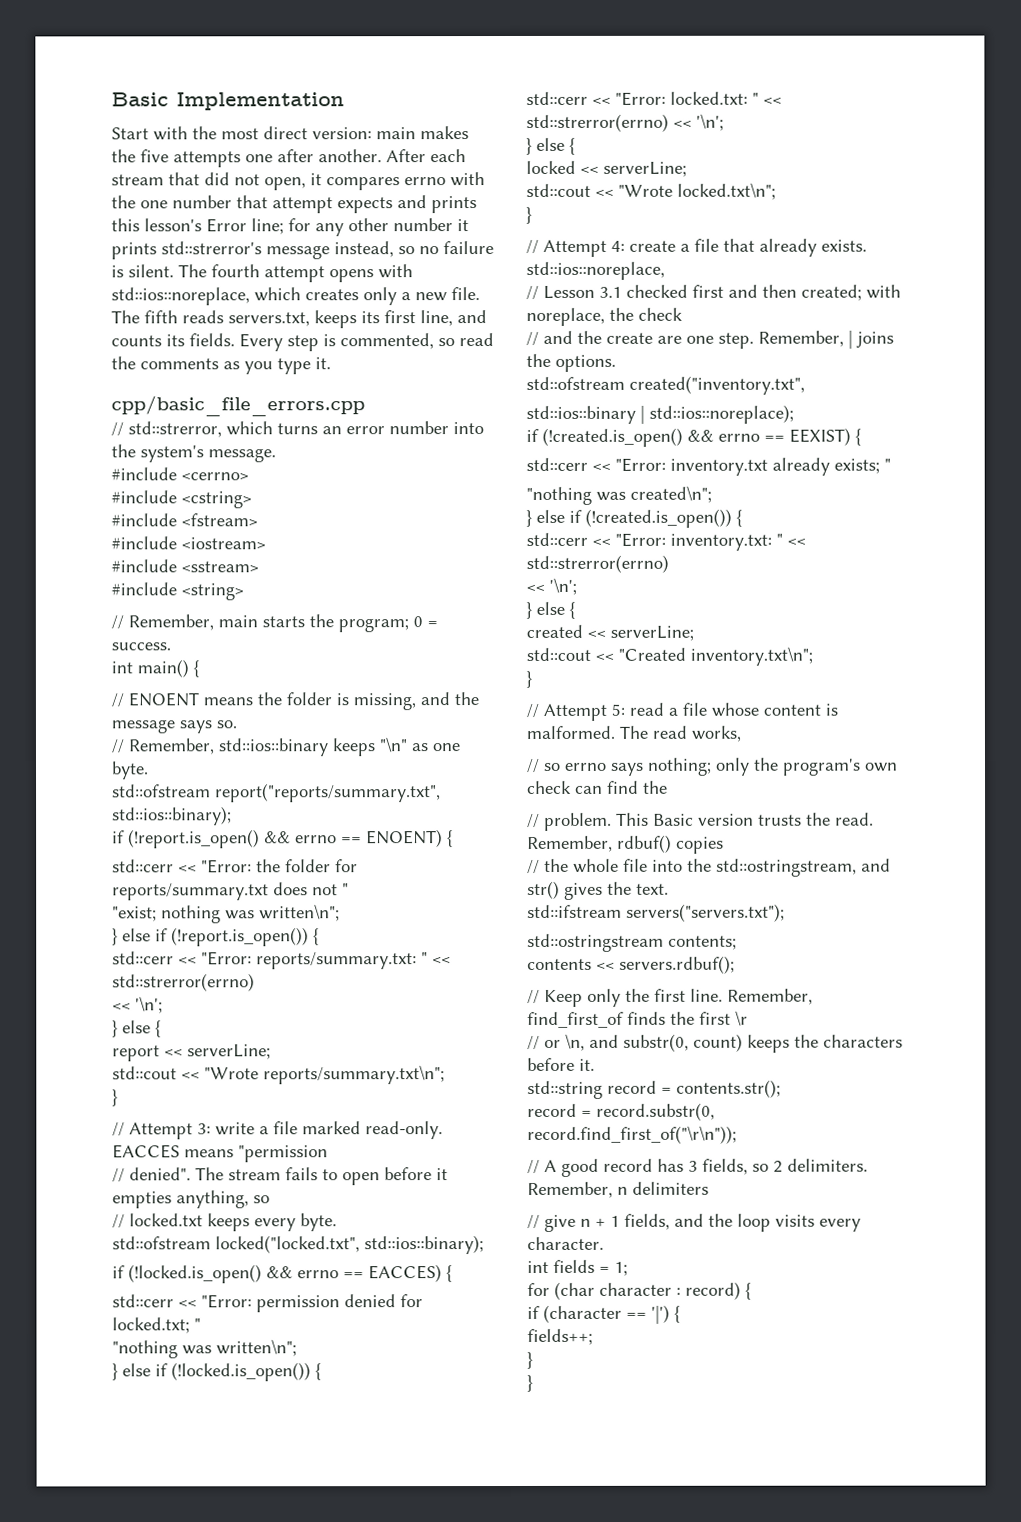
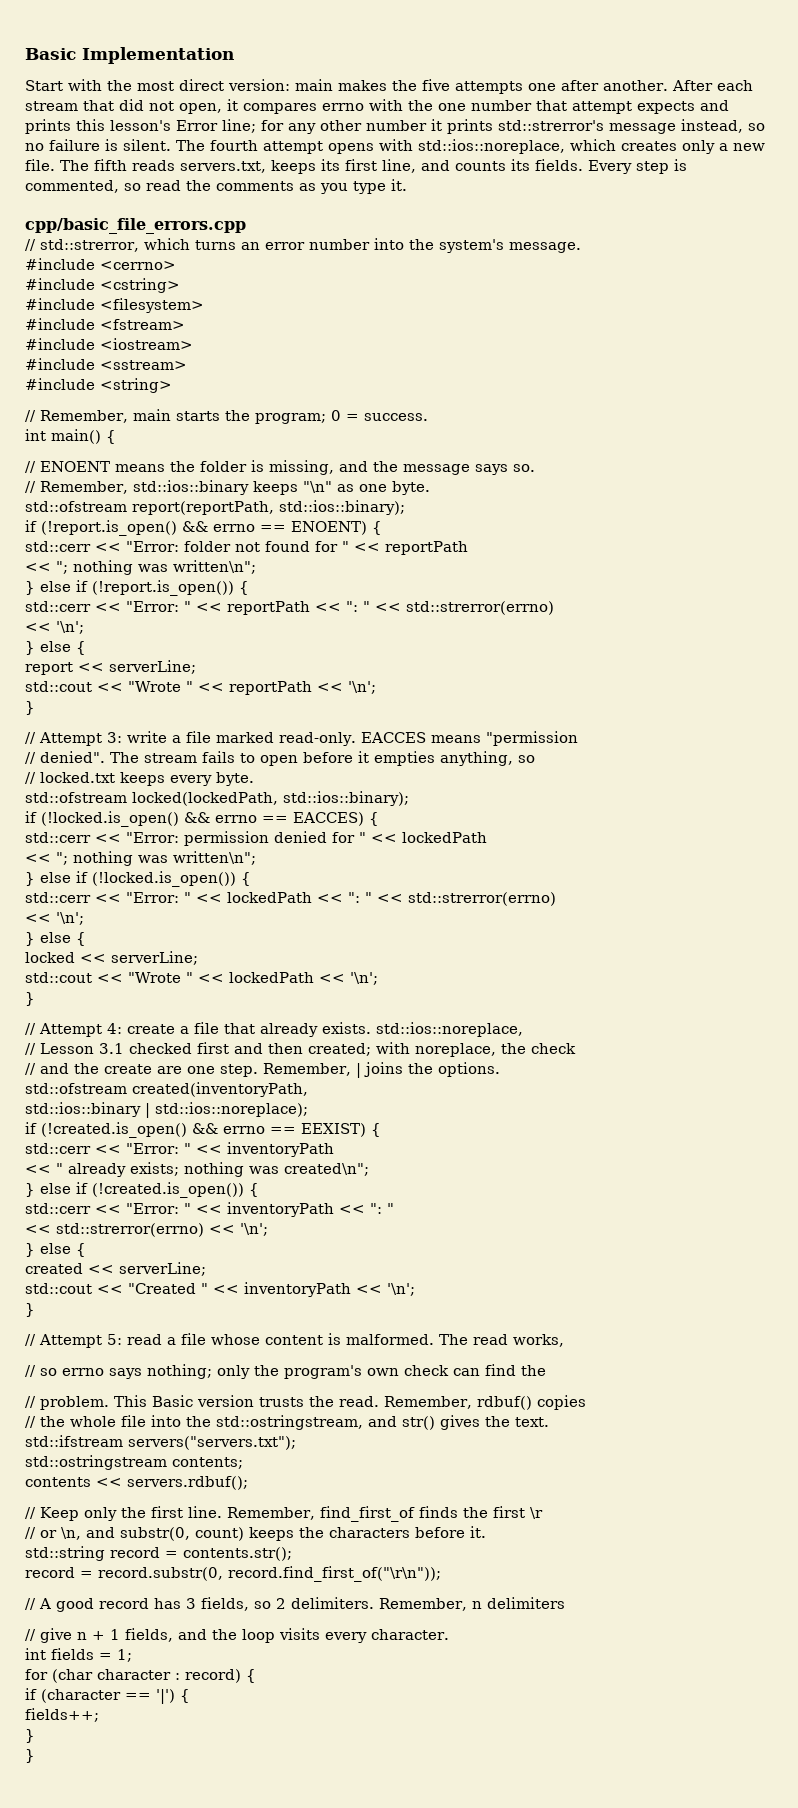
(252, 500) none -> [25,298,204,313] // #include <filesystem>
[215,783,441,803] report("reports/summary.txt", -> [132,501,274,515] report(reportPath,
[256,859,358,873] [112,882,349,901] [112,906,157,922] the folder for reports/summary.txt does not " // "exist; -> [184,541,468,555] [25,561,68,574] folder not found for " << reportPath // << ";
[256,952,417,970] reports/summary.txt: -> [184,601,358,615] " << reportPath << ":
[263,1065,445,1085] reports/summary.txt\n"; -> [186,681,376,695] " << reportPath << '\n';
[215,1235,360,1254] locked("locked.txt", -> [132,792,278,806] locked(lockedPath,
[112,1317,201,1334] [112,1340,178,1359] locked.txt; " // "nothing -> [359,832,487,843] [25,851,133,866] " << lockedPath // << "; nothing
[670,91,782,105] [526,113,669,132] locked.txt: " << std::strerror(errno) -> [184,892,556,906] " << lockedPath << ": " << std::strerror(errno) //
[677,182,776,200] locked.txt\n"; -> [186,972,378,985] " << lockedPath << '\n';
[629,375,805,395] created("inventory.txt", -> [132,1082,308,1097] created(inventoryPath,
[670,457,891,476] [526,486,592,505] inventory.txt already exists; " // "nothing -> [184,1142,334,1157] [25,1162,244,1177] " << inventoryPath // << " already exists; nothing
[670,533,806,551] [526,554,669,573] inventory.txt: " << std::strerror(errno) // -> [184,1202,394,1217] [25,1223,204,1237] " << inventoryPath << ": " // << std::strerror(errno)
[690,646,813,666] inventory.txt\n"; -> [201,1282,415,1297] " << inventoryPath << '\n';

